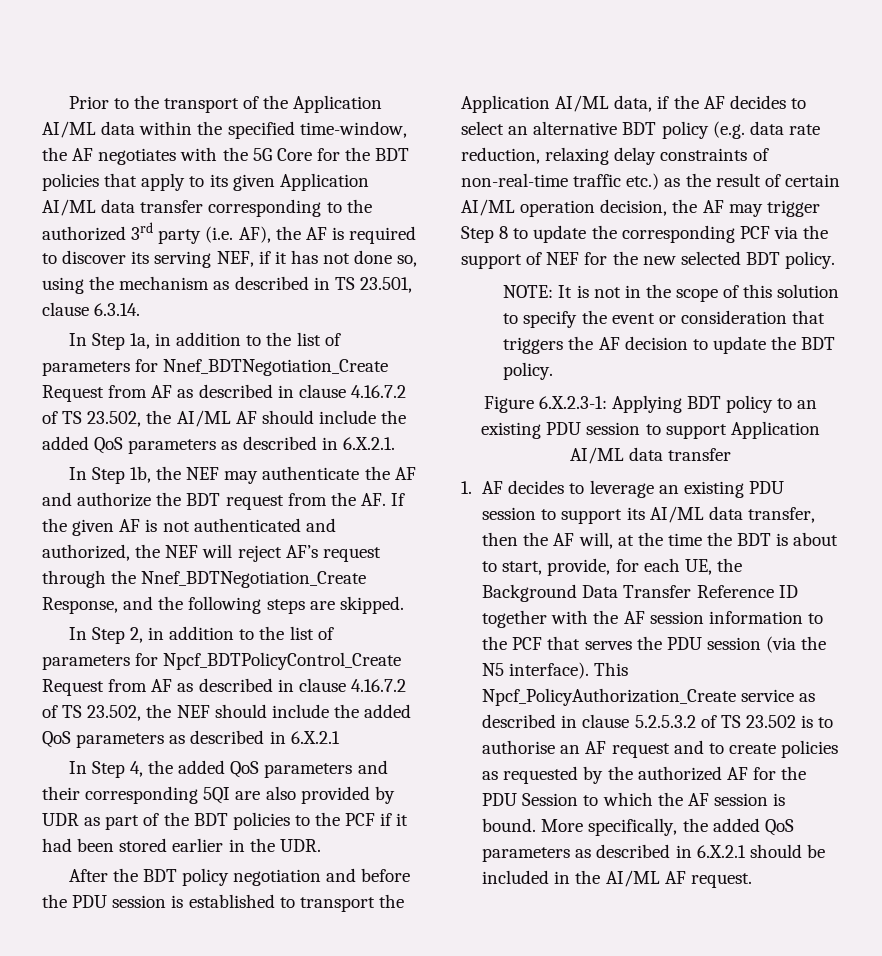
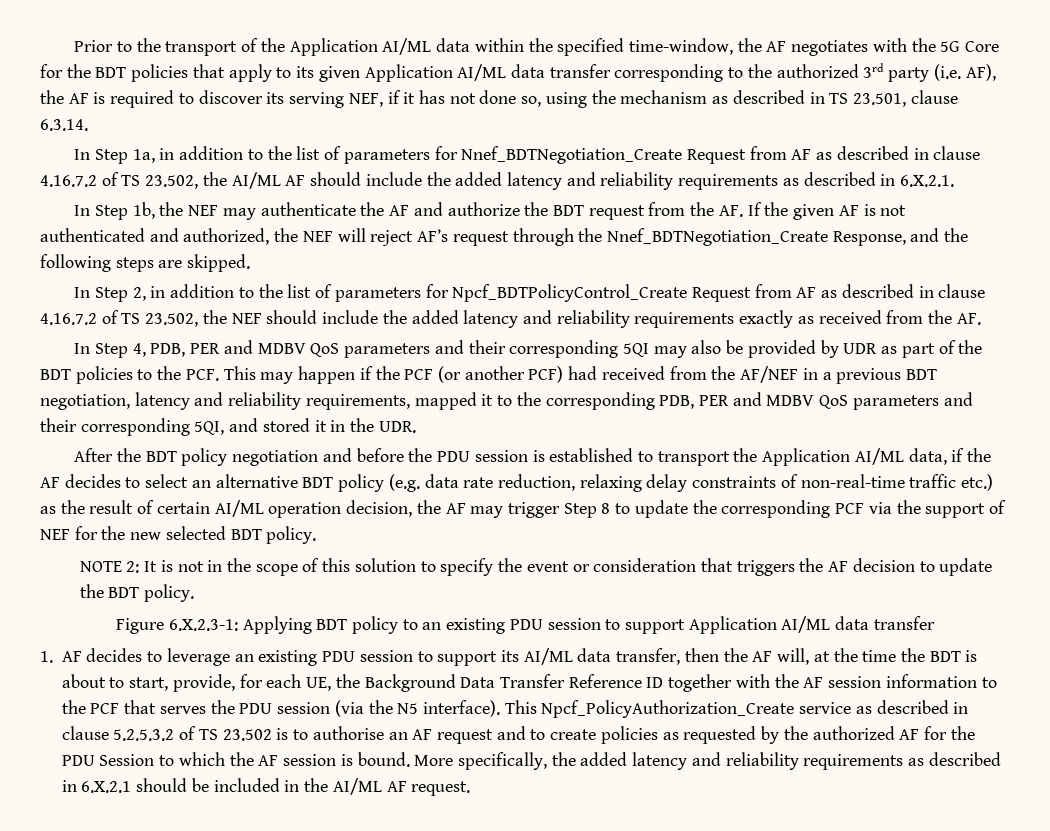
[94,437,217,454] QoS parameters -> [506,172,779,190] latency and reliability requirements
[42,730,340,748] QoS parameters as described in 6.X.2.1 -> [463,310,981,328] latency and reliability requirements exactly as received from the AF.
[148,760,226,774] the added -> [150,340,306,357] PDB, PER and MDBV
[235,786,296,800] are also -> [653,340,744,358] may also be
[345,813,409,826] [42,838,224,852] PCF if it had been stored earlier -> [185,366,937,384] [40,392,973,410] [40,418,327,436] PCF. This may happen if the PCF (or another PCF) had received from the AF/NEF in a previous BDT negotiation, latency and reliability requirements, mapped it to the corresponding PDB, PER and MDBV QoS parameters and their corresponding 5QI, and stored it
[503,285,554,298] NOTE: -> [79,561,140,573] NOTE 2:
[764,819,794,836] [482,847,571,862] QoS parameters -> [632,752,904,770] latency and reliability requirements

